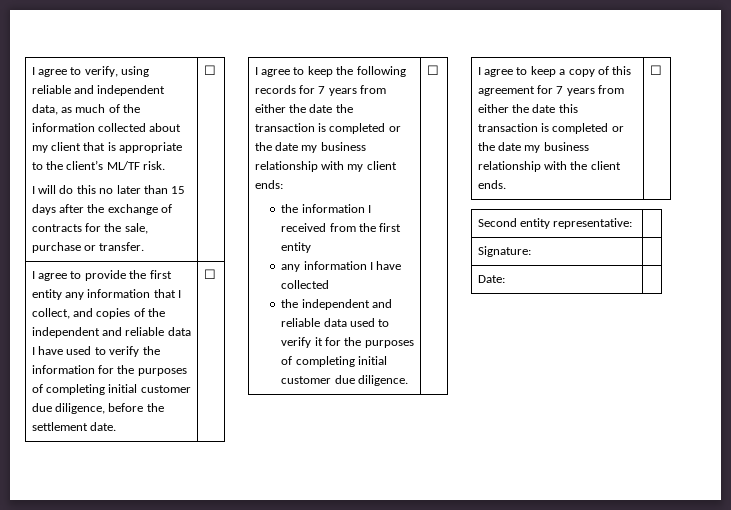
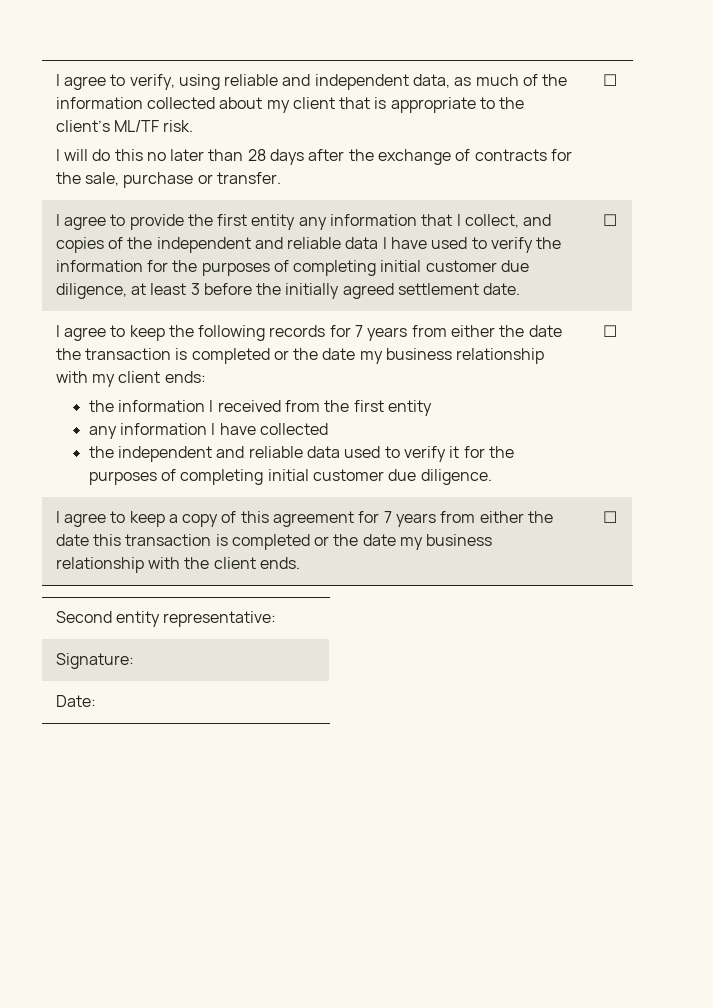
[171,186,186,194] 15 -> [247,149,266,161] 28
[108,403,164,412] before the -> [130,283,394,299] at least 3 before the initially agreed

